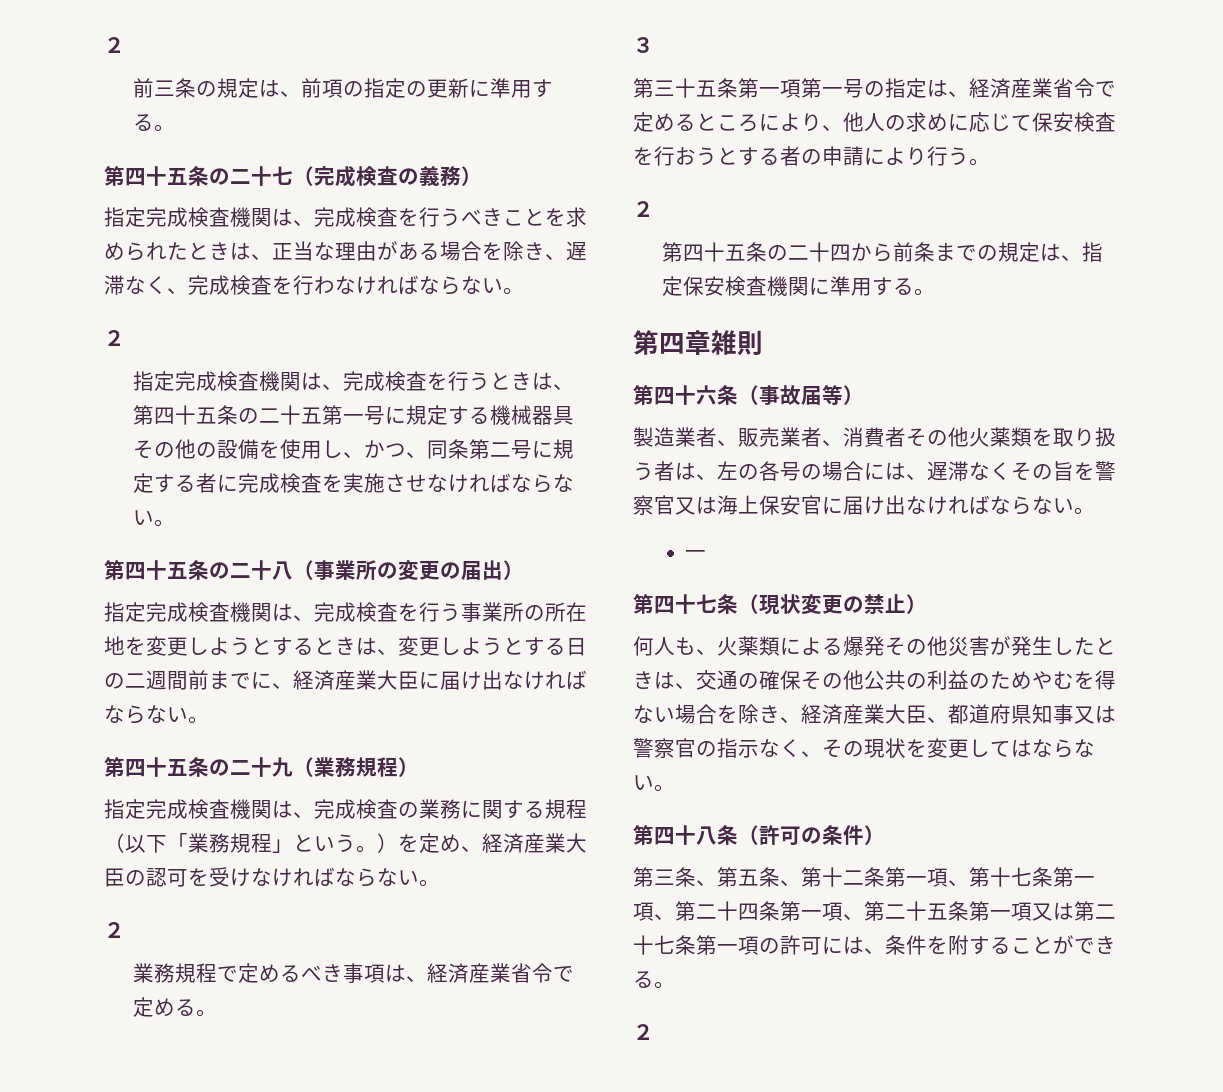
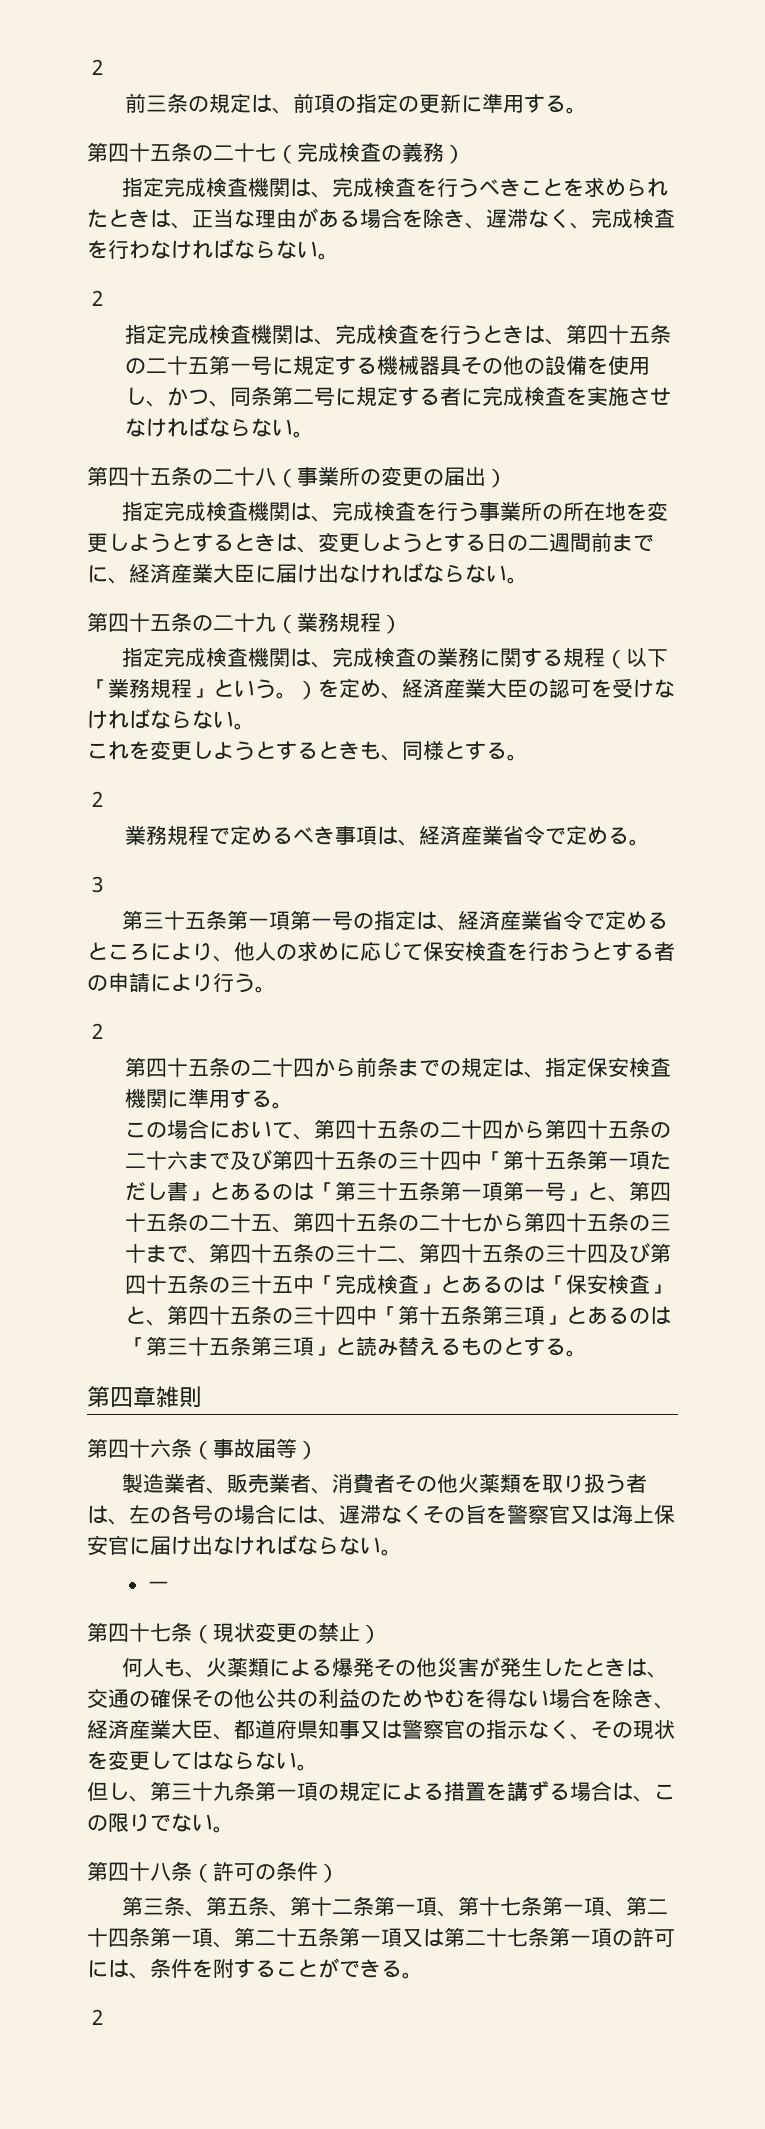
(440, 883) none -> [87,740,528,761] // これを変更しようとするときも、同様とする。
(936, 292) none -> [125,1119,672,1140] [125,1150,672,1171] [125,1181,672,1202] [125,1212,672,1233] [125,1243,672,1264] [125,1274,672,1295] [125,1305,672,1326] [125,1336,588,1357] // この場合において、第四十五条の二十四から第四十五条の二十六まで及び第四十五条の三十四中「第十五条第一項ただし書」とあるのは「第三十五条第一項第一号」と、第四十五条の二十五、第四十五条の二十七から第四十五条の三十まで、第四十五条の三十二、第四十五条の三十四及び第四十五条の三十五中「完成検査」とあるのは「保安検査」と、第四十五条の三十四中「第十五条第三項」とあるのは「第三十五条第三項」と読み替えるものとする。
(675, 788) none -> [87,1781,675,1802] [87,1813,234,1833] // 但し、第三十九条第一項の規定による措置を講ずる場合は、この限りでない。

